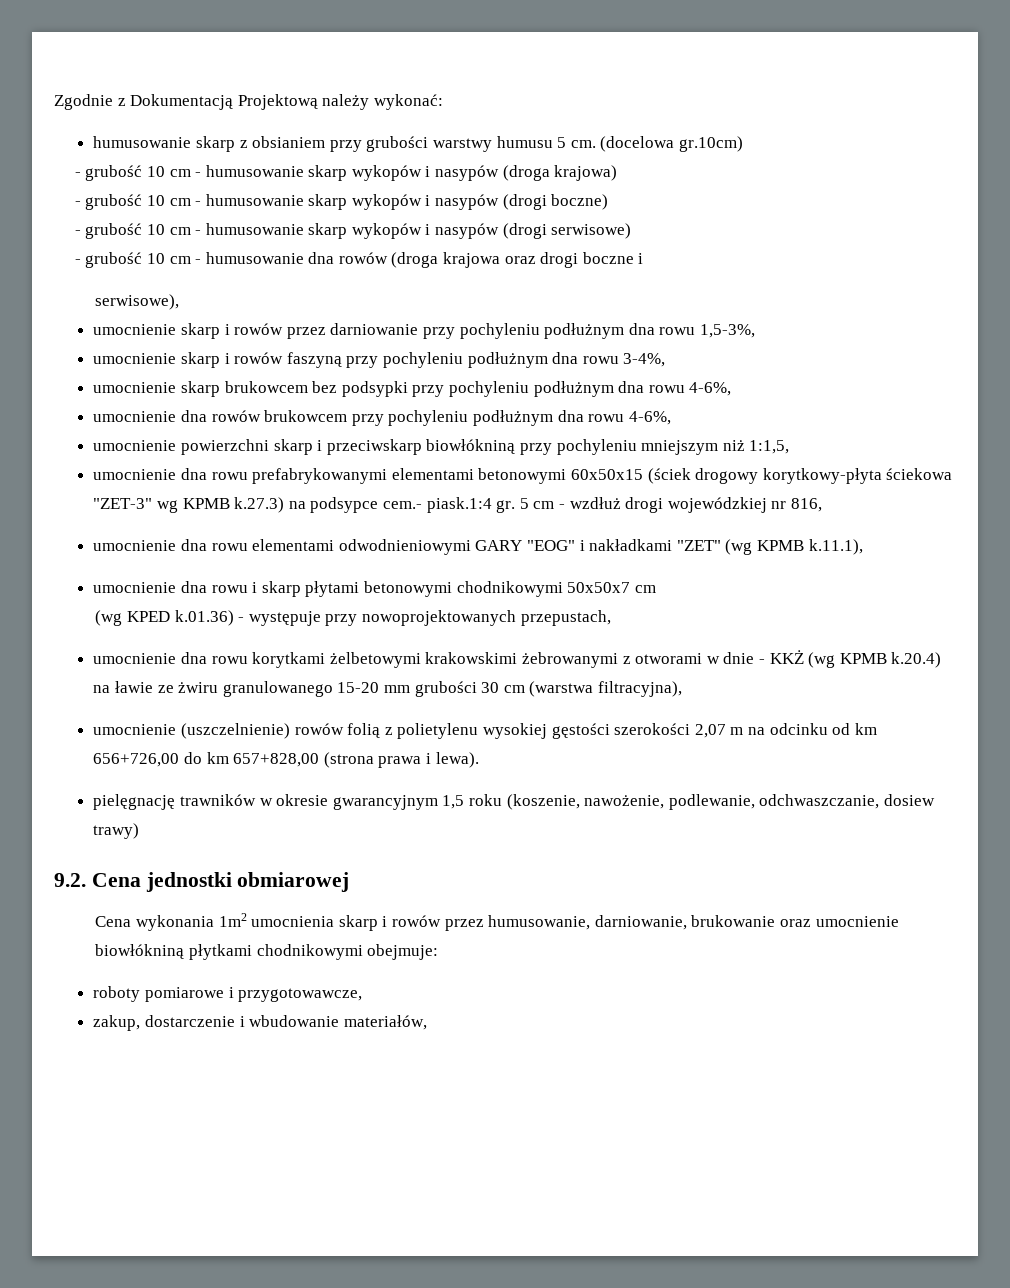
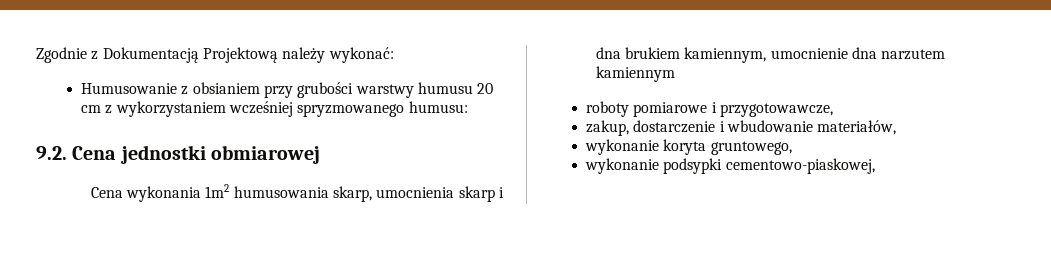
[93,136,236,152] humusowanie skarp -> [80,83,177,94] Humusowanie
[557,136,743,152] [74,165,618,181] [74,194,609,210] [74,223,632,239] [74,252,644,268] [95,294,180,310] [93,323,755,339] [93,352,666,368] [93,381,732,397] [93,410,671,426] [93,439,790,455] [93,468,953,484] [93,497,822,513] [93,539,863,555] [93,581,656,597] [95,610,611,626] [93,650,942,668] [93,681,682,697] [93,723,877,739] [93,752,479,768] [93,794,935,810] [93,823,140,839] 5 cm. (docelowa gr.10cm) // - grubość 10 cm - humusowanie skarp wykopów i nasypów (droga krajowa) // - grubość 10 cm - humusowanie skarp wykopów i nasypów (drogi boczne) // - grubość 10 cm - humusowanie skarp wykopów i nasypów (drogi serwisowe) // - grubość 10 cm - humusowanie dna rowów (droga krajowa oraz drogi boczne i // serwisowe), // umocnienie skarp i rowów przez darniowanie przy pochyleniu podłużnym dna rowu 1,5-3%, // umocnienie skarp i rowów faszyną przy pochyleniu podłużnym dna rowu 3-4%, // umocnienie skarp brukowcem bez podsypki przy pochyleniu podłużnym dna rowu 4-6%, // umocnienie dna rowów brukowcem przy pochyleniu podłużnym dna rowu 4-6%, // umocnienie powierzchni skarp i przeciwskarp biowłókniną przy pochyleniu mniejszym niż 1:1,5, // umocnienie dna rowu prefabrykowanymi elementami betonowymi 60x50x15 (ściek drogowy korytkowy-płyta ściekowa "ZET-3" wg KPMB k.27.3) na podsypce cem.- piask.1:4 gr. 5 cm - wzdłuż drogi wojewódzkiej nr 816, // umocnienie dna rowu elementami odwodnieniowymi GARY "EOG" i nakładkami "ZET" (wg KPMB k.11.1), // umocnienie dna rowu i skarp płytami betonowymi chodnikowymi 50x50x7 cm // (wg KPED k.01.36) - występuje przy nowoprojektowanych przepustach, // umocnienie dna rowu korytkami żelbetowymi krakowskimi żebrowanymi z otworami w dnie - KKŻ (wg KPMB k.20.4) na ławie ze żwiru granulowanego 15-20 mm grubości 30 cm (warstwa filtracyjna), // umocnienie (uszczelnienie) rowów folią z polietylenu wysokiej gęstości szerokości 2,07 m na odcinku od km 656+726,00 do km 657+828,00 (strona prawa i lewa). // pielęgnację trawników w okresie gwarancyjnym 1,5 roku (koszenie, nawożenie, podlewanie, odchwaszczanie, dosiew trawy) -> [477,83,494,94] [80,101,468,117] 20 cm z wykorzystaniem wcześniej spryzmowanego humusu:
(247, 920) none -> [233,186,372,202] humusowania skarp,
[392,915,899,931] [95,944,439,960] rowów przez humusowanie, darniowanie, brukowanie oraz umocnienie biowłókniną płytkami chodnikowymi obejmuje: -> [595,47,946,63] [595,66,675,82] dna brukiem kamiennym, umocnienie dna narzutem kamiennym
(427, 1022) none -> [584,139,792,155] [584,158,875,174] // wykonanie koryta gruntowego, // wykonanie podsypki cementowo-piaskowej,

